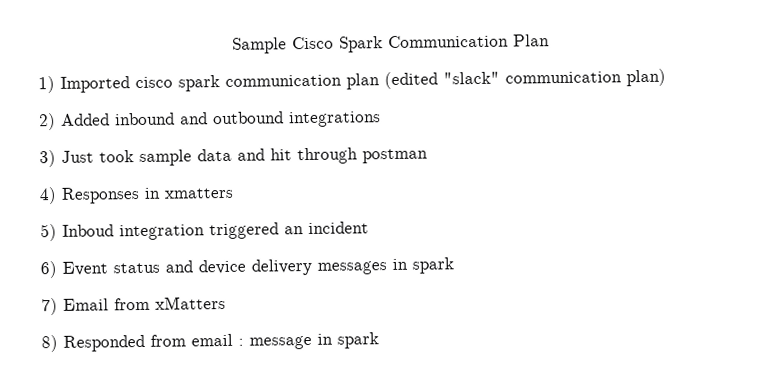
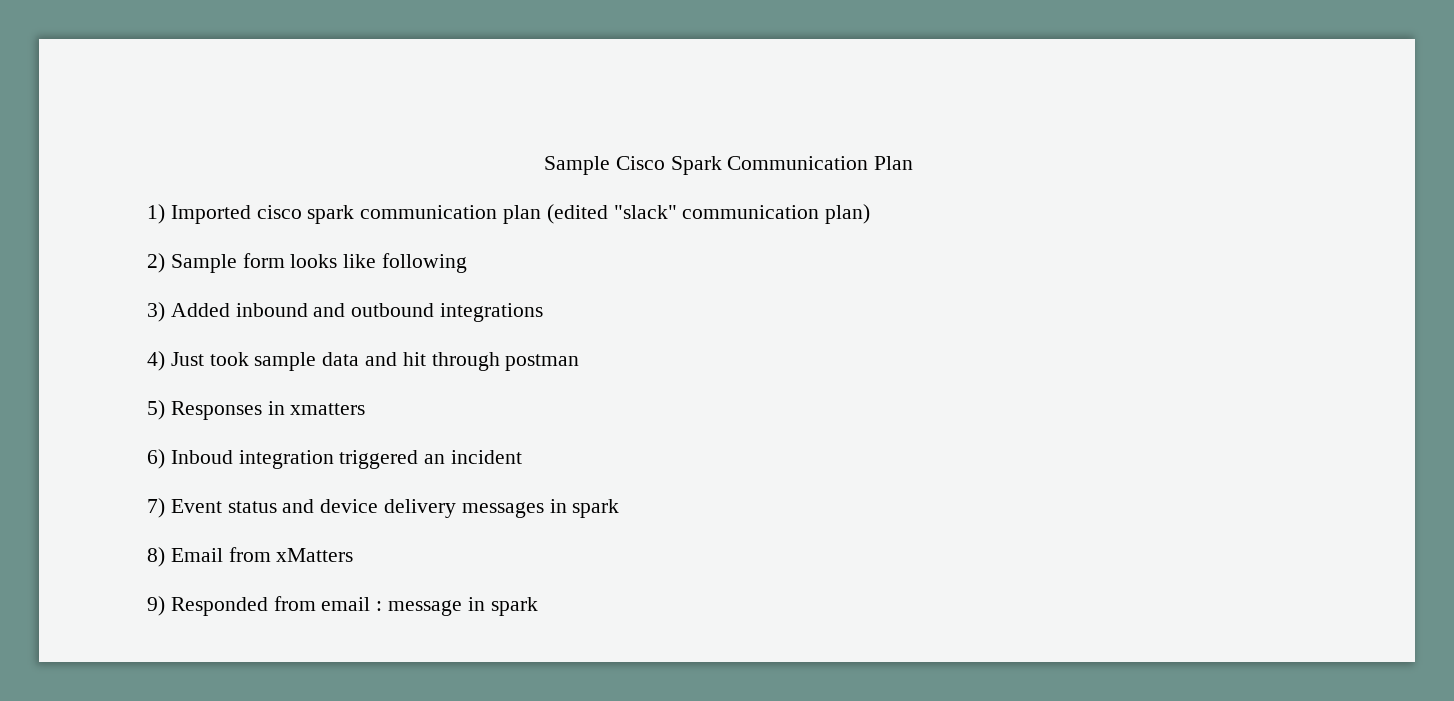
(56, 121) none -> [170,253,468,273] [147,302,165,322] Sample form looks like following // 3)
[39,149,56,168] 3) -> [147,351,165,371] 4)
[39,186,57,205] 4) -> [147,400,165,420] 5)
[40,223,57,242] 5) -> [147,449,165,469] 6)
[40,260,57,279] 6) -> [147,498,165,518] 7)
[41,297,58,316] 7) -> [147,547,165,567] 8)
[41,334,58,353] 8) -> [147,596,165,616] 9)

